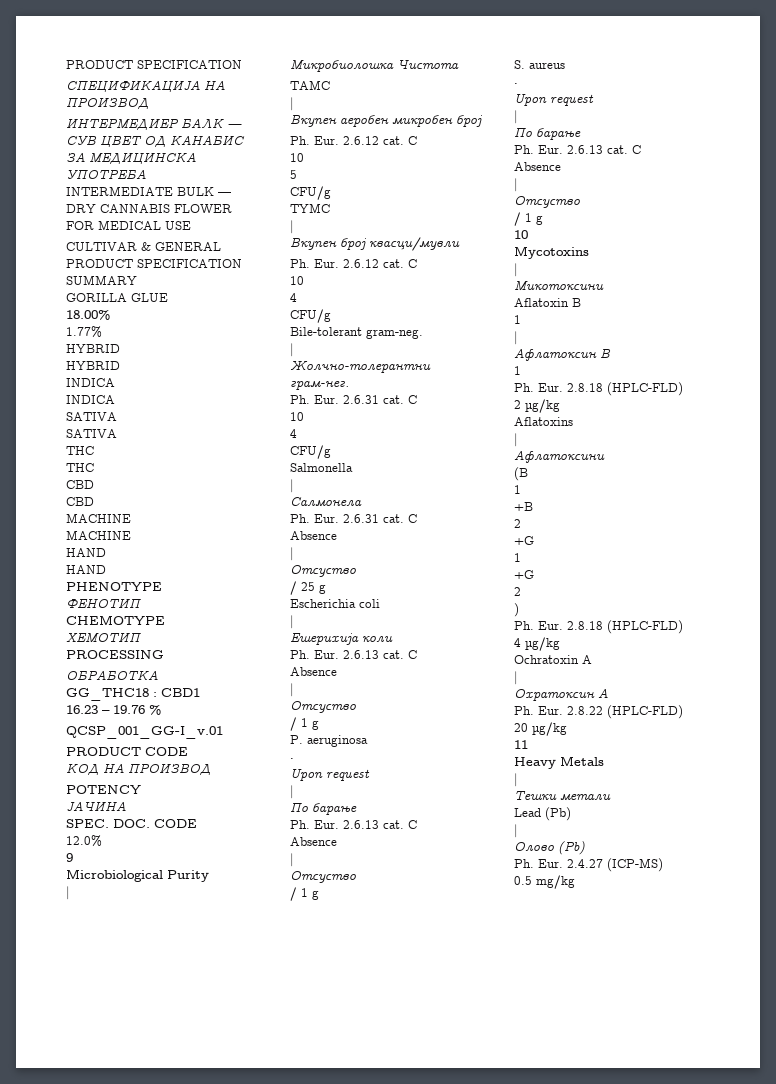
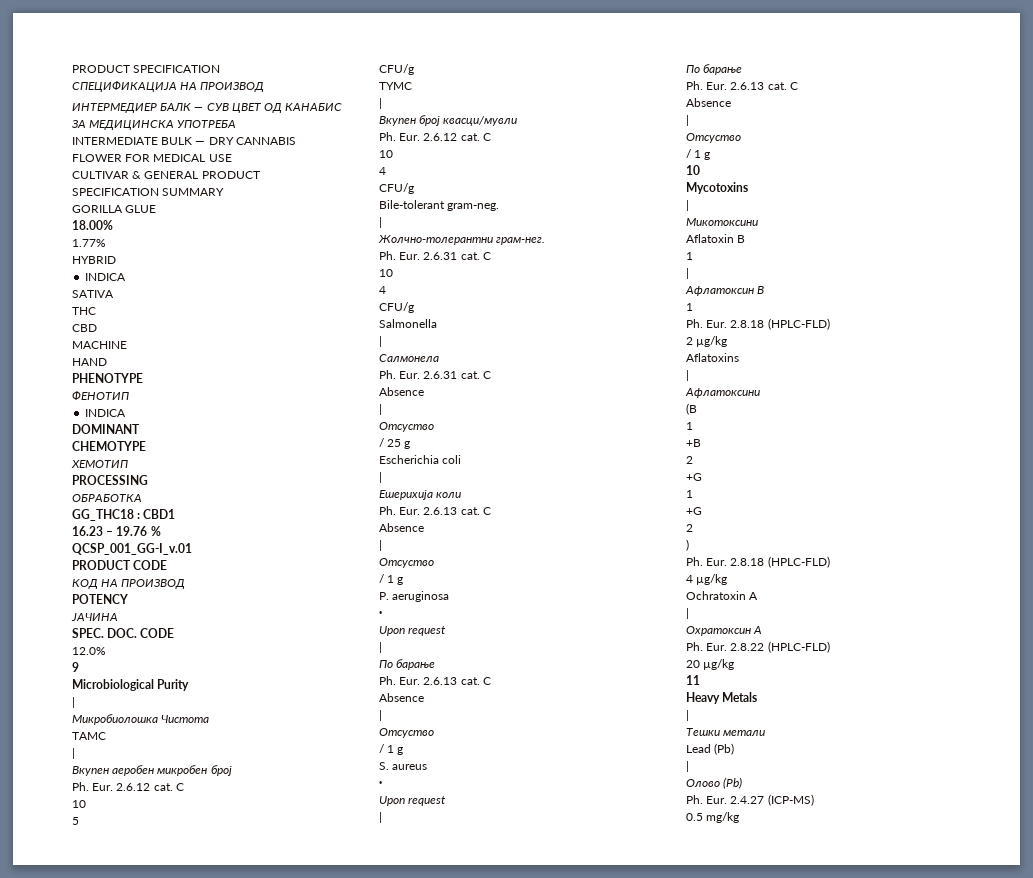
[66,361,120,370] [66,378,115,387] [66,395,115,404] [66,412,117,421] // HYBRID // INDICA // INDICA // SATIVA -> [85,273,127,281] // INDICA
[66,463,94,472] [66,480,94,489] // THC // CBD -> (96, 311) none
[66,530,131,540] [66,548,106,557] // MACHINE // HAND -> (127, 345) none
(141, 603) none -> [85,409,127,417] [72,424,140,434] // INDICA // DOMINANT

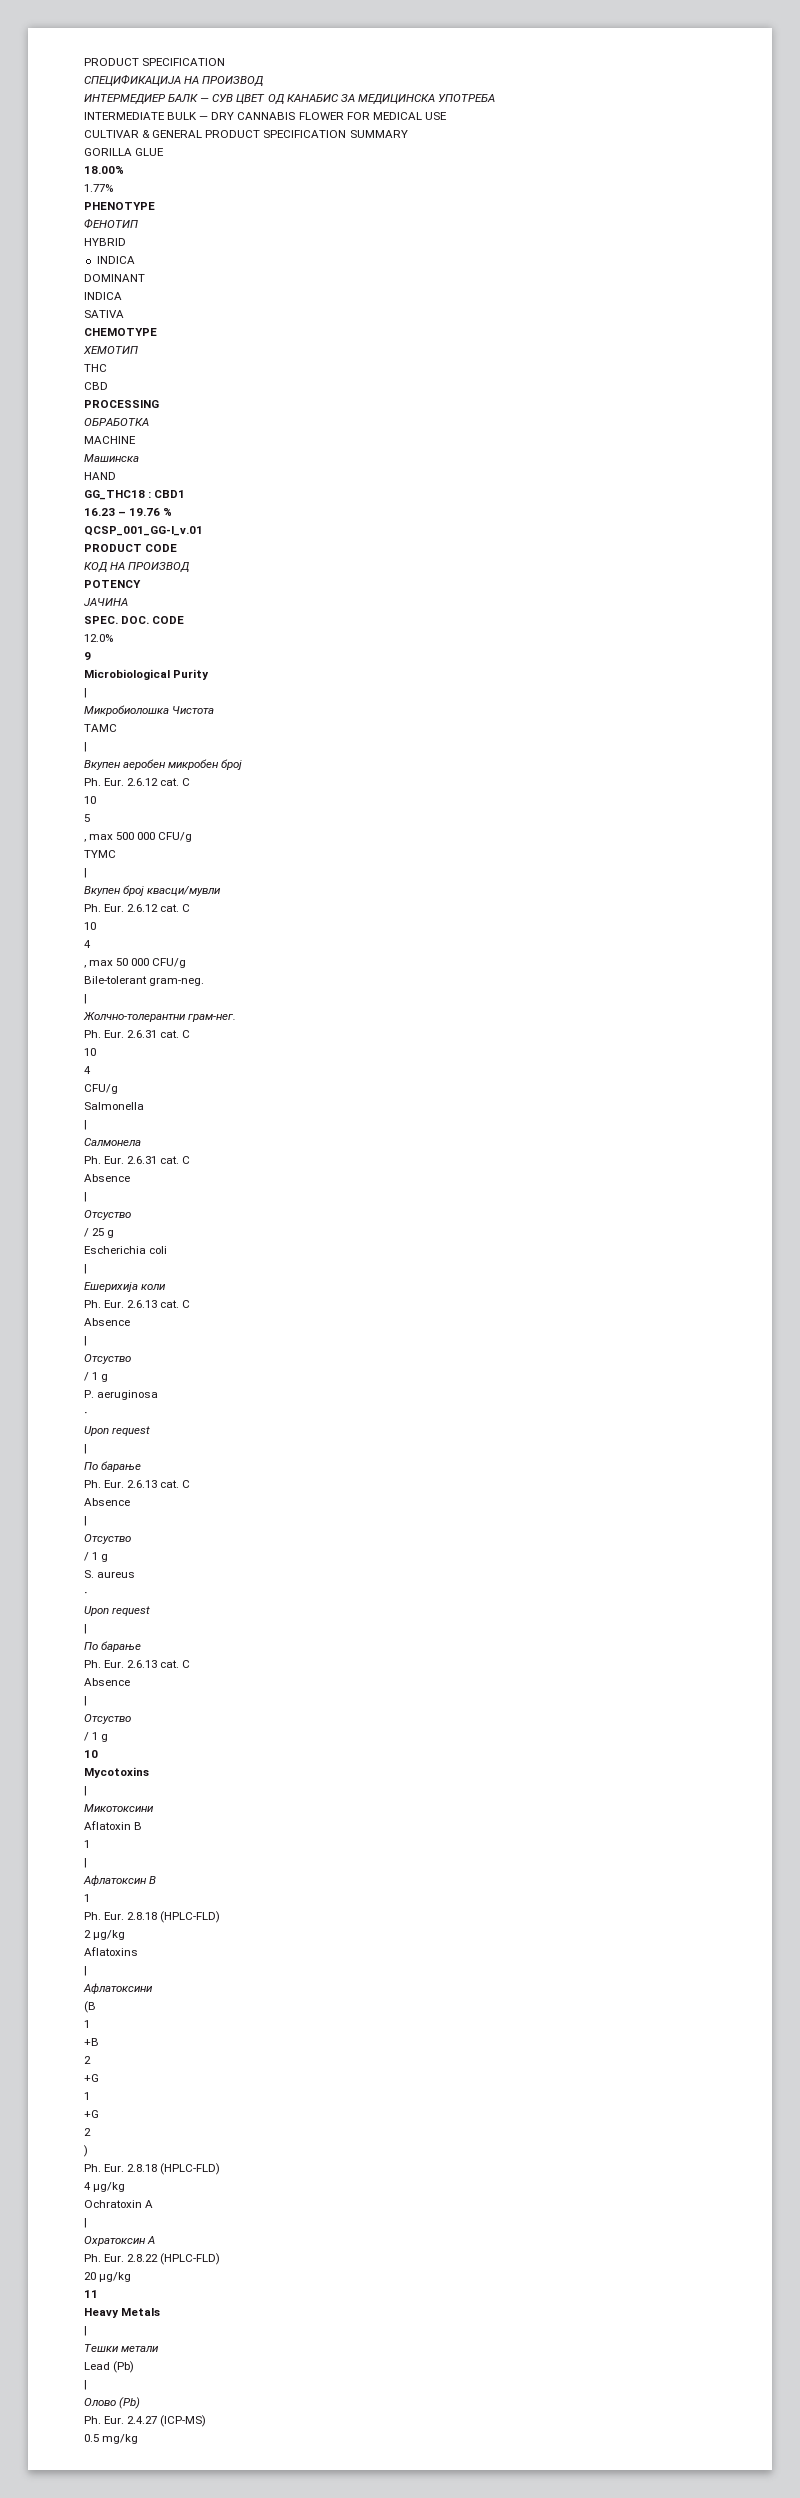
(106, 243) none -> [84,202,155,210] [84,218,138,228] // PHENOTYPE // ФЕНОТИП
(127, 277) none -> [84,274,145,282] [84,292,122,300] // DOMINANT // INDICA
(114, 294) none -> [84,328,157,336] [83,346,138,354] // CHEMOTYPE // ХЕМОТИП
[72,341,127,349] [72,358,107,366] [72,373,143,383] [72,391,129,400] [85,409,127,417] [72,424,140,434] [72,441,146,451] [71,460,128,468] // MACHINE // HAND // PHENOTYPE // ФЕНОТИП // INDICA // DOMINANT // CHEMOTYPE // ХЕМОТИП -> (108, 386) none
(142, 498) none -> [84,436,136,444] [84,454,139,462] [84,472,116,480] // MACHINE // Машинска // HAND
(79, 821) none -> [84,832,156,842] , max 500 000
(386, 171) none -> [84,958,150,968] , max 50 000

